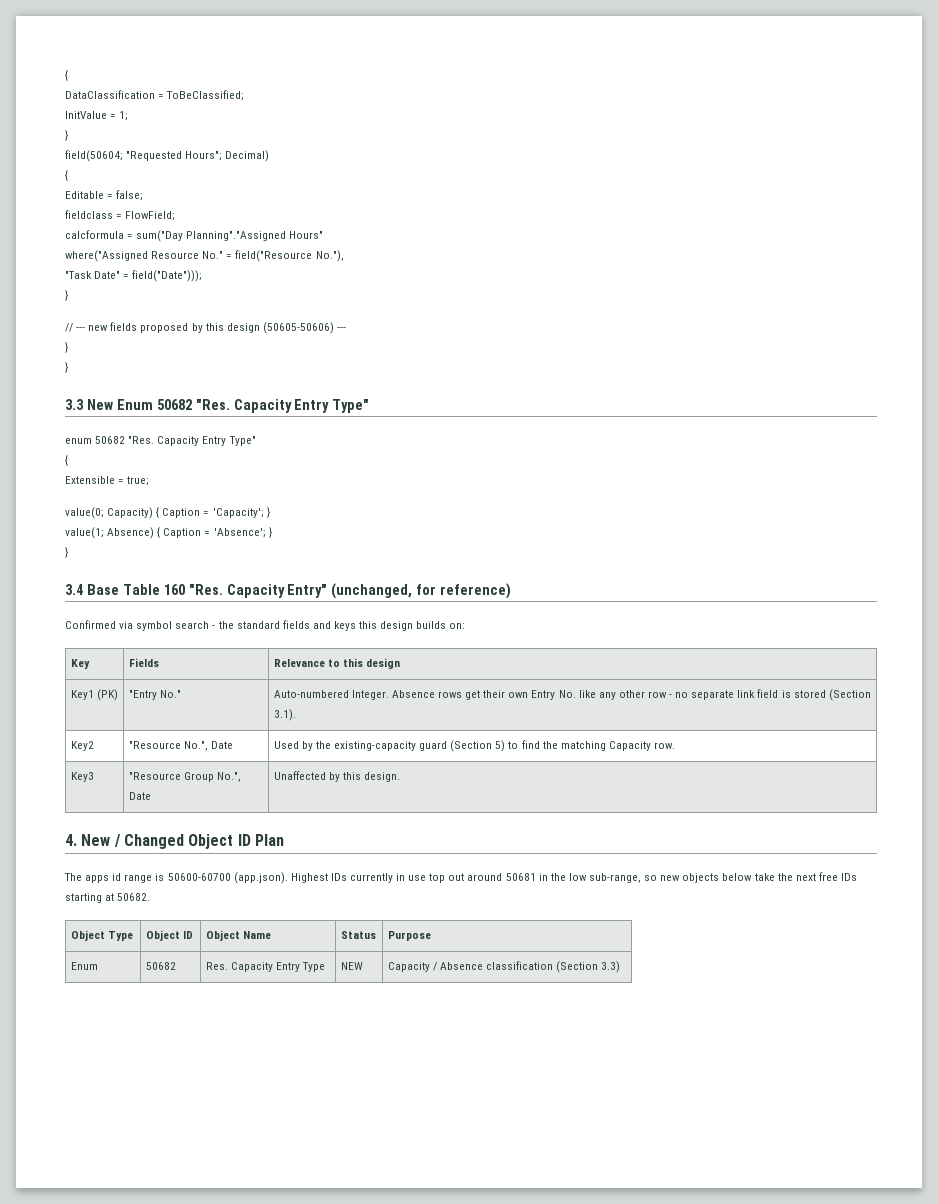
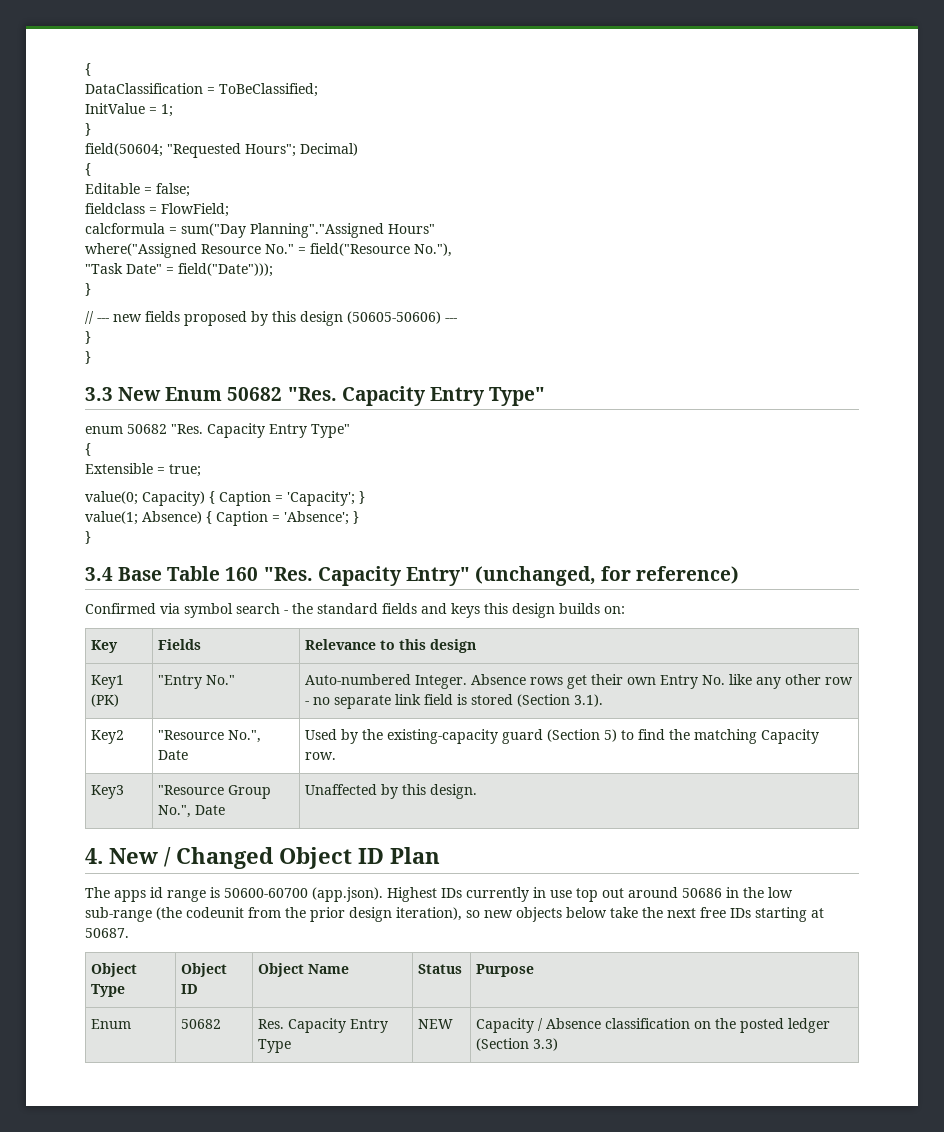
[505,873,536,881] 50681 -> [682,888,722,898] 50686
[588,873,641,883] sub-range, -> [85,907,462,922] sub-range (the codeunit from the prior design iteration),
[117,893,151,901] 50682. -> [85,928,129,938] 50687.
(553, 965) none -> [694,1018,831,1033] on the posted ledger

